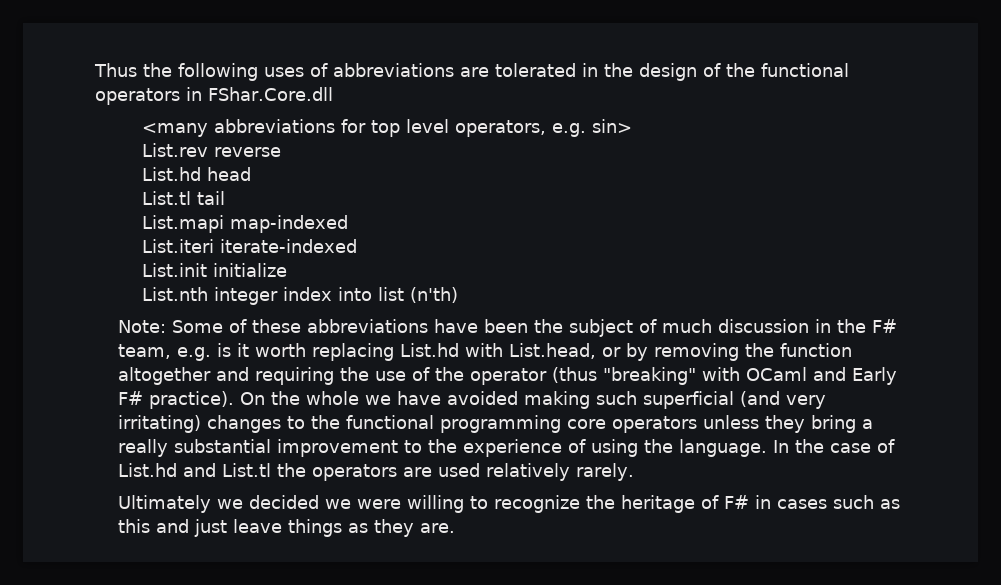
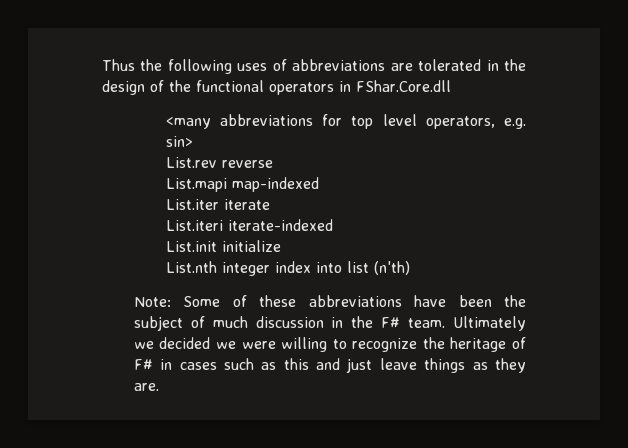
[141,167,251,181] [141,191,225,205] // List.hd head // List.tl tail -> (273, 164) none
(348, 224) none -> [165,199,270,210] // List.iter iterate
[118,343,853,361] [118,367,898,385] [118,391,827,409] [118,415,874,433] [118,439,896,457] [118,463,635,481] team, e.g. is it worth replacing List.hd with List.head, or by removing the function altogether and requiring the use of the operator (thus "breaking" with OCaml and Early F# practice). On the whole we have avoided making such superficial (and very irritating) changes to the functional programming core operators unless they bring a really substantial improvement to the experience of using the language. In the case of List.hd and List.tl the operators are used relatively rarely. // -> [408,318,446,328] team.

